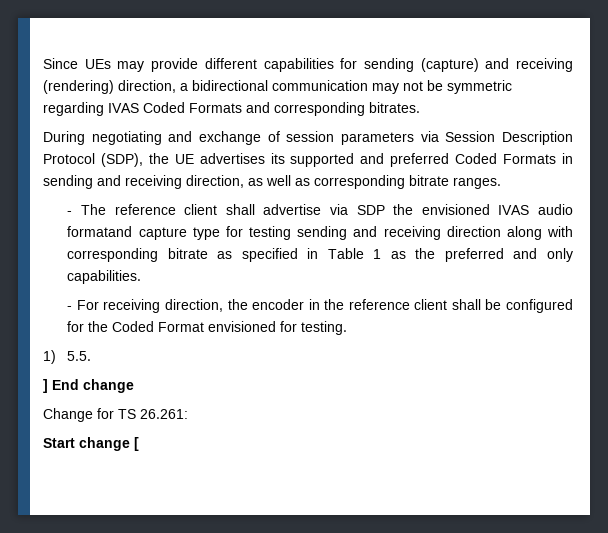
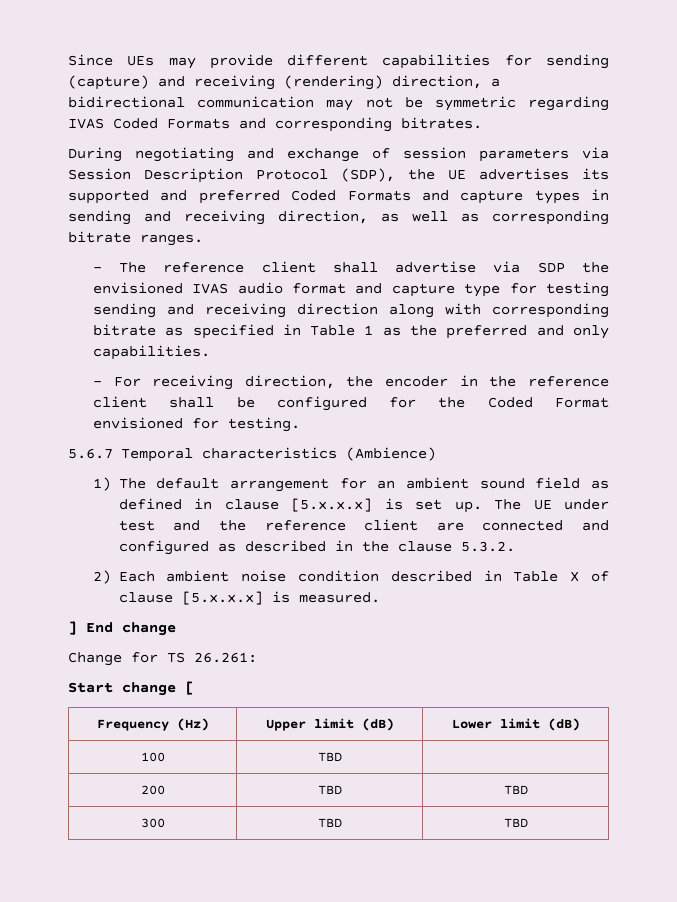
(557, 159) none -> [421,190,580,204] and capture types
[67,226,133,237] formatand -> [292,283,383,294] format and
[43,350,92,364] 1) 5.5. -> [68,447,436,462] [92,477,609,492] [118,498,609,513] [118,519,609,531] [118,540,515,555] [92,570,609,584] [118,591,380,605] 5.6.7 Temporal characteristics (Ambience) // 1) The default arrangement for an ambient sound field as defined in clause [5.x.x.x] is set up. The UE under test and the reference client are connected and configured as described in the clause 5.3.2. // 2) Each ambient noise condition described in Table X of clause [5.x.x.x] is measured.
(139, 444) none -> [96,718,209,731] [265,718,394,731] [451,718,580,731] [140,752,165,762] [317,752,342,762] [140,785,165,795] [317,785,342,795] [503,785,528,795] [140,818,165,828] [317,818,342,828] [503,818,528,828] // Frequency (Hz) | Upper limit (dB) | Lower limit (dB) // 100 | TBD | // 200 | TBD | TBD // 300 | TBD | TBD

